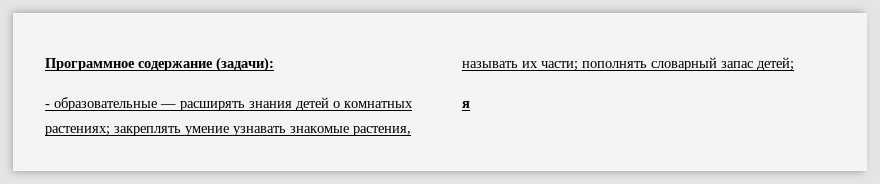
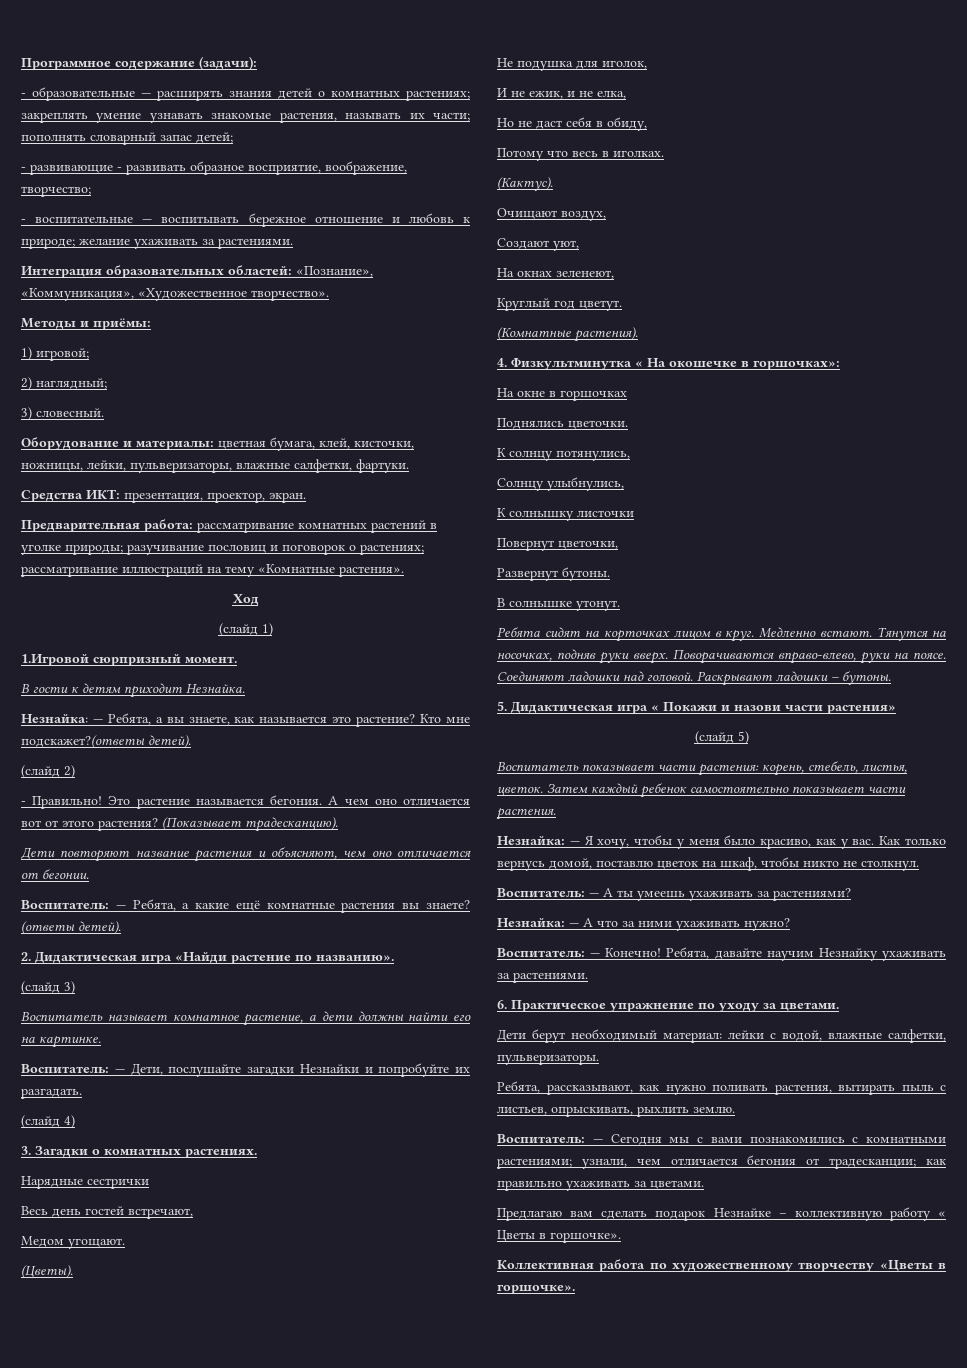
[462,101,470,108] я -> [21,161,407,175] [21,186,91,197] [21,213,470,227] [21,238,293,249] [21,265,373,278] [21,288,329,301] [21,318,151,330] [21,347,89,361] [21,377,107,390] [21,407,104,420] [21,437,414,451] [21,459,409,473] [21,489,306,503] [21,519,437,533] [21,544,424,555] [21,564,404,577] [232,594,259,606] [218,623,273,636] [21,653,237,666] [21,683,245,698] [21,713,471,727] [21,735,191,748] [21,765,75,778] [21,795,471,809] [21,817,338,832] [21,847,471,862] [21,869,89,879] [21,899,470,913] [21,921,121,934] [21,951,394,964] [21,981,75,994] [21,1011,471,1026] [21,1036,101,1048] [21,1063,470,1077] [21,1088,82,1099] [21,1115,75,1128] [21,1146,257,1158] [21,1176,149,1189] [21,1206,193,1219] [21,1236,125,1249] [21,1265,73,1278] [497,58,647,71] [497,88,626,99] [497,117,647,131] [497,148,664,161] [497,177,553,191] [497,208,606,221] [497,238,579,251] [497,268,614,279] [497,298,622,311] [497,327,638,342] [497,358,840,370] [497,388,627,401] [497,418,628,429] [497,448,630,461] [497,477,624,491] [497,508,634,521] [497,538,618,551] [497,567,610,581] [497,598,620,611] [497,627,946,642] [497,649,946,664] [497,671,891,686] [497,701,896,714] [694,731,749,744] [497,761,907,776] [497,783,906,798] [496,808,556,820] [497,835,946,849] [497,857,919,871] [497,888,851,901] [497,917,790,931] [497,947,946,961] [497,972,588,983] [497,1000,839,1012] [497,1029,946,1043] [497,1054,599,1065] [497,1081,946,1095] [497,1106,735,1117] [497,1134,946,1145] [497,1155,946,1169] [497,1180,704,1191] [497,1207,946,1221] [497,1230,621,1243] [497,1259,946,1272] [497,1284,575,1294] - развивающие - развивать образное восприятие, воображение, творчество; // - воспитательные — воспитывать бережное отношение и любовь к природе; желание ухаживать за растениями. // Интеграция образовательных областей: «Познание», «Коммуникация», «Художественное творчество». // Методы и приёмы: // 1) игровой; // 2) наглядный; // 3) словесный. // Оборудование и материалы: цветная бумага, клей, кисточки, ножницы, лейки, пульверизаторы, влажные салфетки, фартуки. // Средства ИКТ: презентация, проектор, экран. // Предварительная работа: рассматривание комнатных растений в уголке природы; разучивание пословиц и поговорок о растениях; рассматривание иллюстраций на тему «Комнатные растения». // Ход // (слайд 1) // 1.Игровой сюрпризный момент. // В гости к детям приходит Незнайка. // Незнайка: — Ребята, а вы знаете, как называется это растение? Кто мне подскажет?(ответы детей). // (слайд 2) // - Правильно! Это растение называется бегония. А чем оно отличается вот от этого растения? (Показывает традесканцию). // Дети повторяют название растения и объясняют, чем оно отличается от бегонии. // Воспитатель: — Ребята, а какие ещё комнатные растения вы знаете? (ответы детей). // 2. Дидактическая игра «Найди растение по названию». // (слайд 3) // Воспитатель называет комнатное растение, а дети должны найти его на картинке. // Воспитатель: — Дети, послушайте загадки Незнайки и попробуйте их разгадать. // (слайд 4) // 3. Загадки о комнатных растениях. // Нарядные сестрички // Весь день гостей встречают, // Медом угощают. // (Цветы). // Не подушка для иголок, // И не ежик, и не елка, // Но не даст себя в обиду, // Потому что весь в иголках. // (Кактус). // Очищают воздух, // Создают уют, // На окнах зеленеют, // Круглый год цветут. // (Комнатные растения). // 4. Физкультминутка « На окошечке в горшочках»: // На окне в горшочках // Поднялись цветочки. // К солнцу потянулись, // Солнцу улыбнулись, // К солнышку листочки // Повернут цветочки, // Развернут бутоны. // В солнышке утонут. // Ребята сидят на корточках лицом в круг. Медленно встают. Тянутся на носочках, подняв руки вверх. Поворачиваются вправо-влево, руки на поясе. Соединяют ладошки над головой. Раскрывают ладошки – бутоны. // 5. Дидактическая игра « Покажи и назови части растения» // (слайд 5) // Воспитатель показывает части растения: корень, стебель, листья, цветок. Затем каждый ребенок самостоятельно показывает части растения. // Незнайка: — Я хочу, чтобы у меня было красиво, как у вас. Как только вернусь домой, поставлю цветок на шкаф, чтобы никто не столкнул. // Воспитатель: — А ты умеешь ухаживать за растениями? // Незнайка: — А что за ними ухаживать нужно? // Воспитатель: — Конечно! Ребята, давайте научим Незнайку ухаживать за растениями. // 6. Практическое упражнение по уходу за цветами. // Дети берут необходимый материал: лейки с водой, влажные салфетки, пульверизаторы. // Ребята, рассказывают, как нужно поливать растения, вытирать пыль с листьев, опрыскивать, рыхлить землю. // Воспитатель: — Сегодня мы с вами познакомились с комнатными растениями; узнали, чем отличается бегония от традесканции; как правильно ухаживать за цветами. // Предлагаю вам сделать подарок Незнайке – коллективную работу « Цветы в горшочке». // Коллективная работа по художественному творчеству «Цветы в горшочке».

